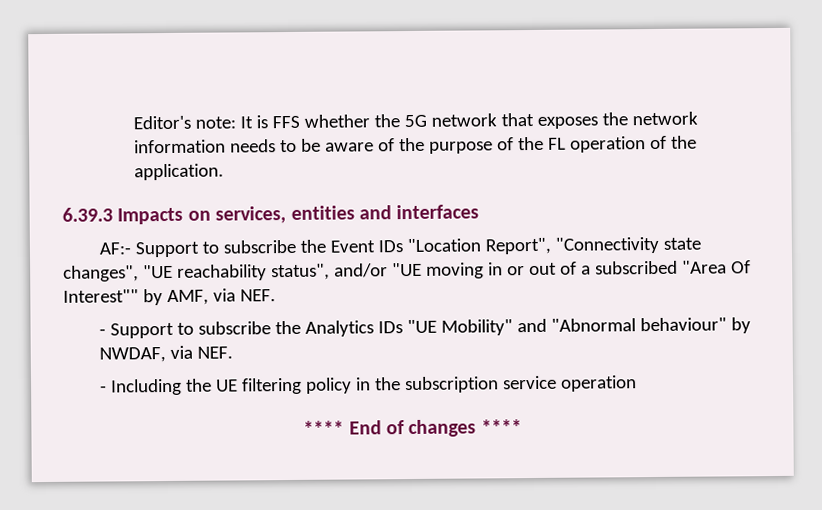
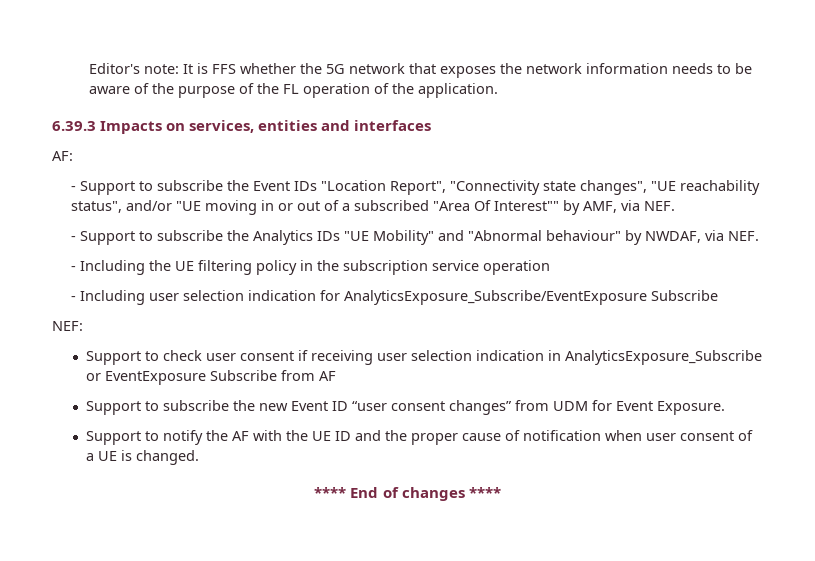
[98,242,131,255] AF:- -> [52,151,73,161] [70,186,76,191] AF: // -
(638, 383) none -> [70,290,718,305] [52,321,83,331] [86,350,763,365] [86,370,337,385] [86,400,726,415] [86,430,754,445] [86,450,200,465] // - Including user selection indication for AnalyticsExposure_Subscribe/EventExposure Subscribe // NEF: // Support to check user consent if receiving user selection indication in AnalyticsExposure_Subscribe or EventExposure Subscribe from AF // Support to subscribe the new Event ID “user consent changes” from UDM for Event Exposure. // Support to notify the AF with the UE ID and the proper cause of notification when user consent of a UE is changed.

